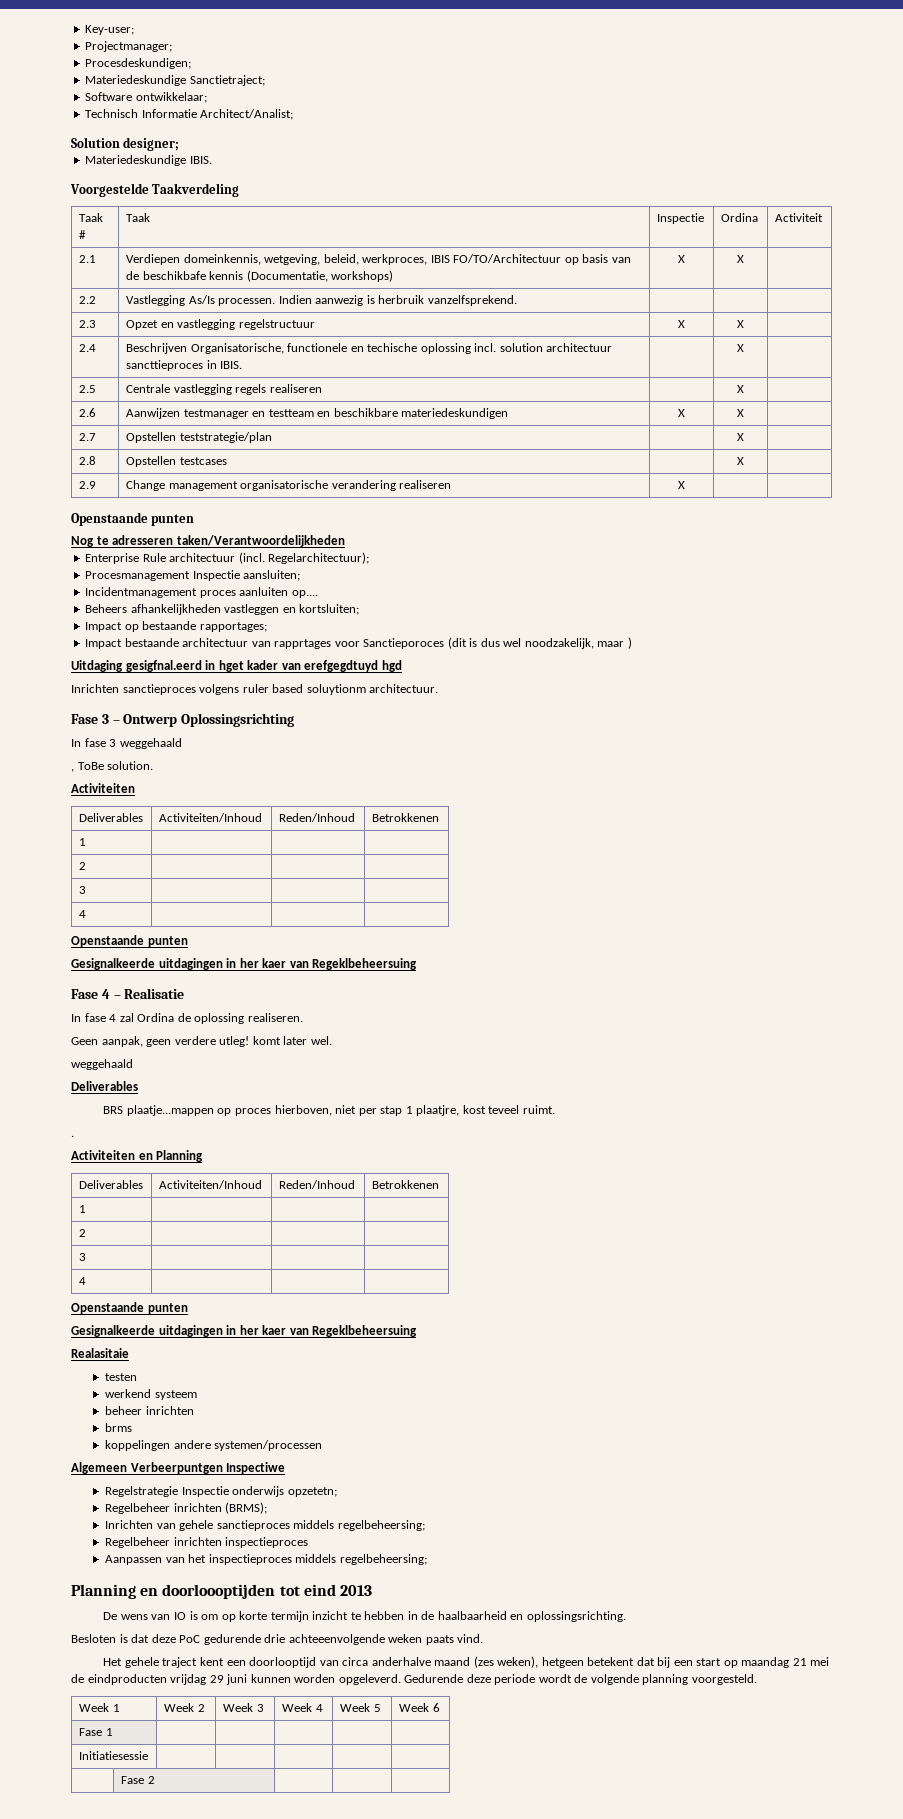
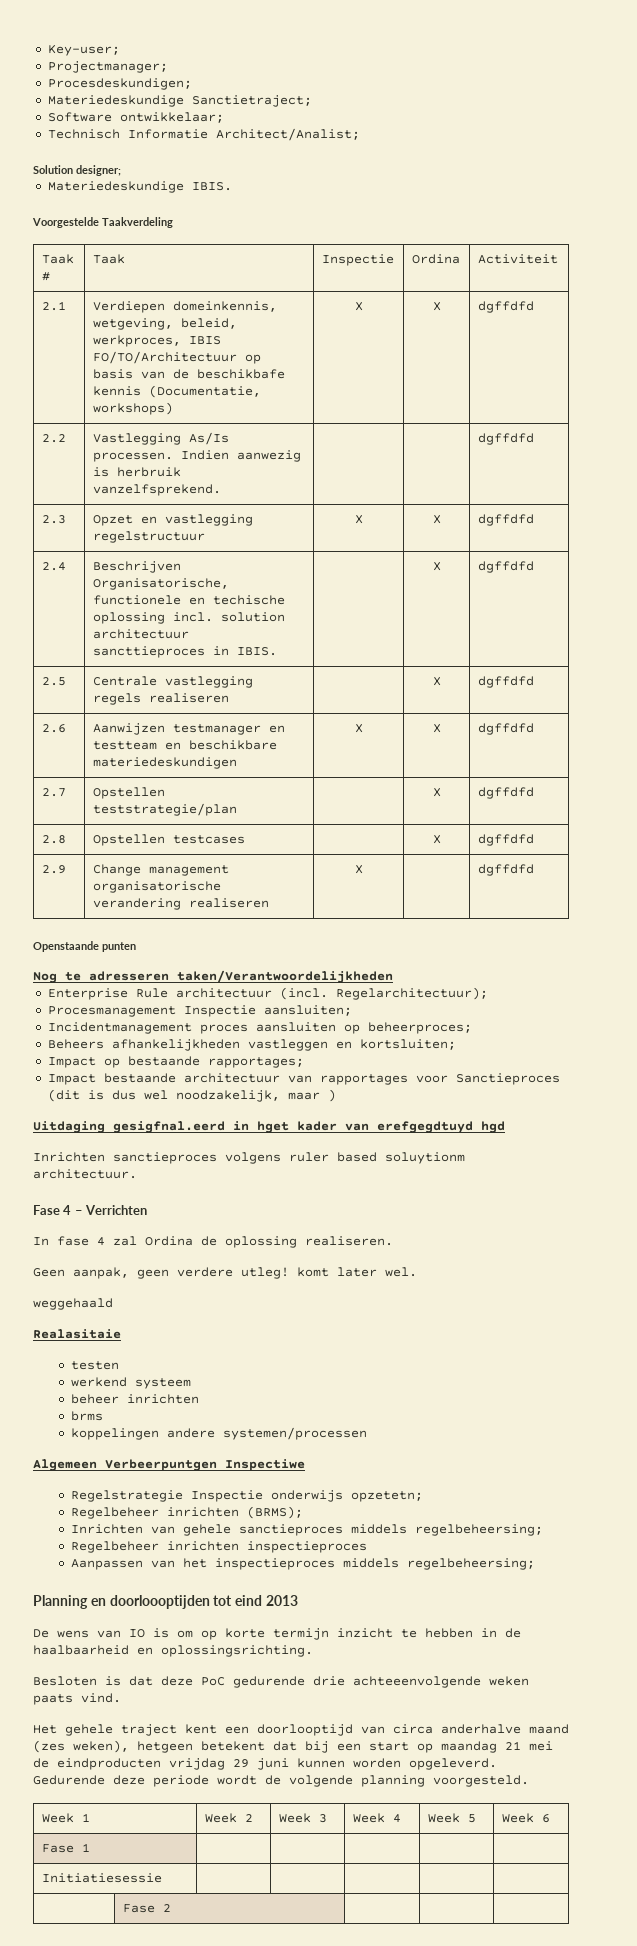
(744, 259) none -> [477,301,534,313] dgffdfd
(517, 300) none -> [477,433,534,445] dgffdfd
(744, 324) none -> [477,514,534,526] dgffdfd
(744, 348) none -> [477,561,534,573] dgffdfd
(744, 389) none -> [477,676,534,688] dgffdfd
(744, 413) none -> [477,723,534,735] dgffdfd
(744, 437) none -> [477,787,534,799] dgffdfd
(744, 461) none -> [477,834,534,846] dgffdfd
(685, 485) none -> [477,864,534,876] dgffdfd
[239,587,318,598] aanluiten op.... -> [255,1022,472,1034] aansluiten op beheerproces;
[274,638,445,649] rapprtages voor Sanctieporoces -> [319,1073,560,1085] rapportages voor Sanctieproces
[71,713,295,727] [71,738,182,749] [71,761,154,772] [71,783,135,793] [78,813,143,822] [158,813,262,822] [278,813,355,822] [371,813,439,822] [78,838,86,846] [78,862,86,870] [78,886,86,894] [78,910,86,918] [71,935,188,947] [71,958,418,970] // Fase 3 – Ontwerp Oplossingsrichting // In fase 3 weggehaald // , ToBe solution. // Activiteiten // Deliverables | Activiteiten/Inhoud | Reden/Inhoud | Betrokkenen // 1 | | | // 2 | | | // 3 | | | // 4 | | | // Openstaande punten // Gesignalkeerde uitdagingen in her kaer van Regeklbeheersuing -> (137, 1174) none
[124,988,185,999] Realisatie -> [85,1205,148,1215] Verrichten
[71,1081,138,1091] [103,1105,555,1116] [71,1135,74,1137] [71,1150,204,1162] [78,1180,143,1189] [158,1180,262,1189] [278,1180,355,1189] [371,1180,439,1189] [78,1205,86,1213] [78,1229,86,1237] [78,1253,86,1261] [78,1277,86,1285] [71,1302,188,1314] [71,1325,418,1337] // Deliverables // BRS plaatje...mappen op proces hierboven, niet per stap 1 plaatjre, kost teveel ruimt. // . // Activiteiten en Planning // Deliverables | Activiteiten/Inhoud | Reden/Inhoud | Betrokkenen // 1 | | | // 2 | | | // 3 | | | // 4 | | | // Openstaande punten // Gesignalkeerde uitdagingen in her kaer van Regeklbeheersuing -> (113, 1304) none

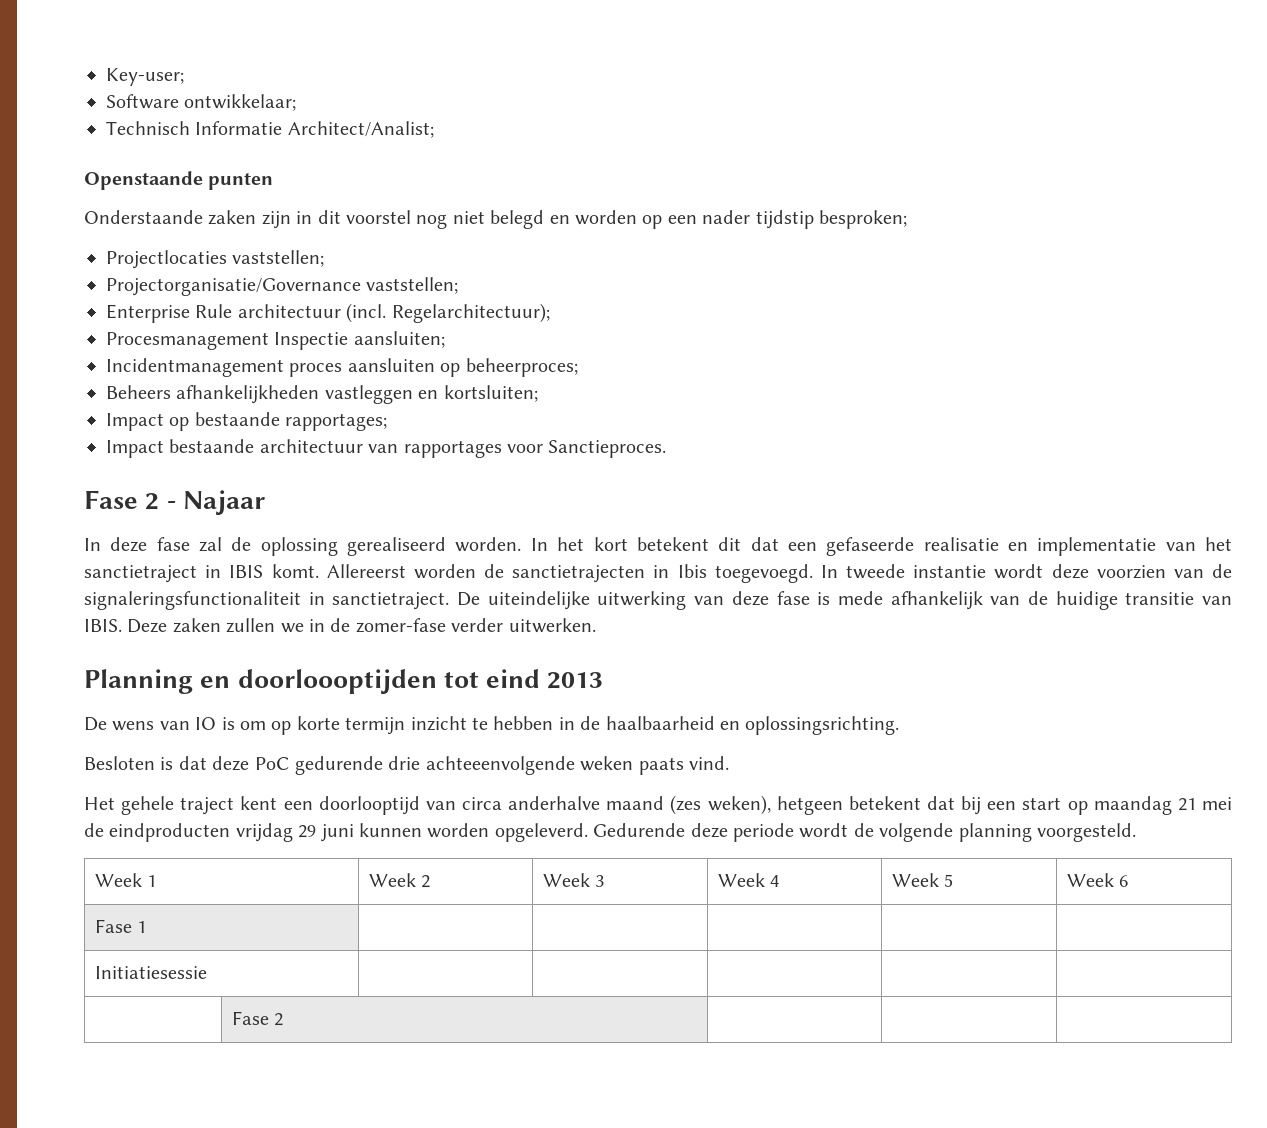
[47,61,168,73] [47,78,192,90] [47,95,312,107] // Projectmanager; // Procesdeskundigen; // Materiedeskundige Sanctietraject; -> (184, 77) none
[33,165,121,176] [47,181,232,193] [32,217,173,228] [41,254,74,264] [41,272,50,281] [92,254,125,264] [321,254,394,266] [411,254,460,264] [477,254,558,264] [41,301,66,311] [92,301,277,313] [92,318,237,330] [92,335,221,347] [92,351,261,364] [92,369,285,379] [92,385,261,398] [92,402,173,415] [354,302,363,311] [432,302,441,311] [477,301,534,313] [41,434,66,443] [92,432,229,445] [92,450,301,462] [92,467,181,477] [92,484,221,496] [477,433,534,445] [41,515,66,524] [92,514,253,526] [92,531,205,543] [354,515,363,524] [432,515,441,524] [477,514,534,526] [41,562,66,571] [92,561,181,573] [92,578,229,590] [92,595,285,605] [92,612,285,624] [92,629,189,639] [92,646,277,658] [432,562,441,571] [477,561,534,573] [41,677,66,686] [92,676,253,688] [92,693,229,705] [432,677,441,686] [477,676,534,688] [41,724,66,733] [92,723,285,735] [92,740,277,750] [92,757,237,769] [354,724,363,733] [432,724,441,733] [477,723,534,735] [41,788,66,797] [92,787,165,799] [92,803,237,816] [432,788,441,797] [477,787,534,799] [41,835,66,844] [92,834,245,846] [432,835,441,844] [477,834,534,846] [41,865,66,874] [92,864,229,876] [92,881,221,893] [92,898,269,910] [354,865,363,874] [477,864,534,876] [33,941,136,952] [33,970,393,983] Solution designer; // Materiedeskundige IBIS. // Voorgestelde Taakverdeling // Taak # | Taak | Inspectie | Ordina | Activiteit // 2.1 | Verdiepen domeinkennis, wetgeving, beleid, werkproces, IBIS FO/TO/Architectuur op basis van de beschikbafe kennis (Documentatie, workshops) | X | X | dgffdfd // 2.2 | Vastlegging As/Is processen. Indien aanwezig is herbruik vanzelfsprekend. | | | dgffdfd // 2.3 | Opzet en vastlegging regelstructuur | X | X | dgffdfd // 2.4 | Beschrijven Organisatorische, functionele en techische oplossing incl. solution architectuur sancttieproces in IBIS. | | X | dgffdfd // 2.5 | Centrale vastlegging regels realiseren | | X | dgffdfd // 2.6 | Aanwijzen testmanager en testteam en beschikbare materiedeskundigen | X | X | dgffdfd // 2.7 | Opstellen teststrategie/plan | | X | dgffdfd // 2.8 | Opstellen testcases | | X | dgffdfd // 2.9 | Change management organisatorische verandering realiseren | X | | dgffdfd // Openstaande punten // Nog te adresseren taken/Verantwoordelijkheden -> [84,171,274,190] [84,210,907,229] [106,250,325,269] [106,277,459,296] Openstaande punten // Onderstaande zaken zijn in dit voorstel nog niet belegd en worden op een nader tijdstip besproken; // Projectlocaties vaststellen; // Projectorganisatie/Governance vaststellen;
[455,1073,560,1085] [47,1089,336,1102] [33,1121,505,1133] [33,1152,465,1164] [33,1169,137,1179] [33,1205,148,1215] [33,1236,393,1248] [33,1267,417,1279] [33,1298,113,1310] [33,1329,121,1339] [71,1361,120,1370] [71,1377,192,1389] [71,1394,200,1404] [71,1411,104,1421] [71,1427,368,1440] [33,1459,305,1471] [71,1490,424,1502] [71,1506,304,1519] [71,1524,544,1536] [71,1541,368,1553] [71,1558,536,1570] Sanctieproces (dit is dus wel noodzakelijk, maar ) // Uitdaging gesigfnal.eerd in hget kader van erefgegdtuyd hgd // Inrichten sanctieproces volgens ruler based soluytionm architectuur. // Fase 4 – Verrichten // In fase 4 zal Ordina de oplossing realiseren. // Geen aanpak, geen verdere utleg! komt later wel. // weggehaald // Realasitaie // testen // werkend systeem // beheer inrichten // brms // koppelingen andere systemen/processen // Algemeen Verbeerpuntgen Inspectiwe // Regelstrategie Inspectie onderwijs opzetetn; // Regelbeheer inrichten (BRMS); // Inrichten van gehele sanctieproces middels regelbeheersing; // Regelbeheer inrichten inspectieproces // Aanpassen van het inspectieproces middels regelbeheersing; -> [548,440,667,458] [84,490,265,515] [84,537,1232,556] [84,564,1232,583] [84,591,1232,610] [84,618,596,633] Sanctieproces. // Fase 2 - Najaar // In deze fase zal de oplossing gerealiseerd worden. In het kort betekent dit dat een gefaseerde realisatie en implementatie van het sanctietraject in IBIS komt. Allereerst worden de sanctietrajecten in Ibis toegevoegd. In tweede instantie wordt deze voorzien van de signaleringsfunctionaliteit in sanctietraject. De uiteindelijke uitwerking van deze fase is mede afhankelijk van de huidige transitie van IBIS. Deze zaken zullen we in de zomer-fase verder uitwerken.

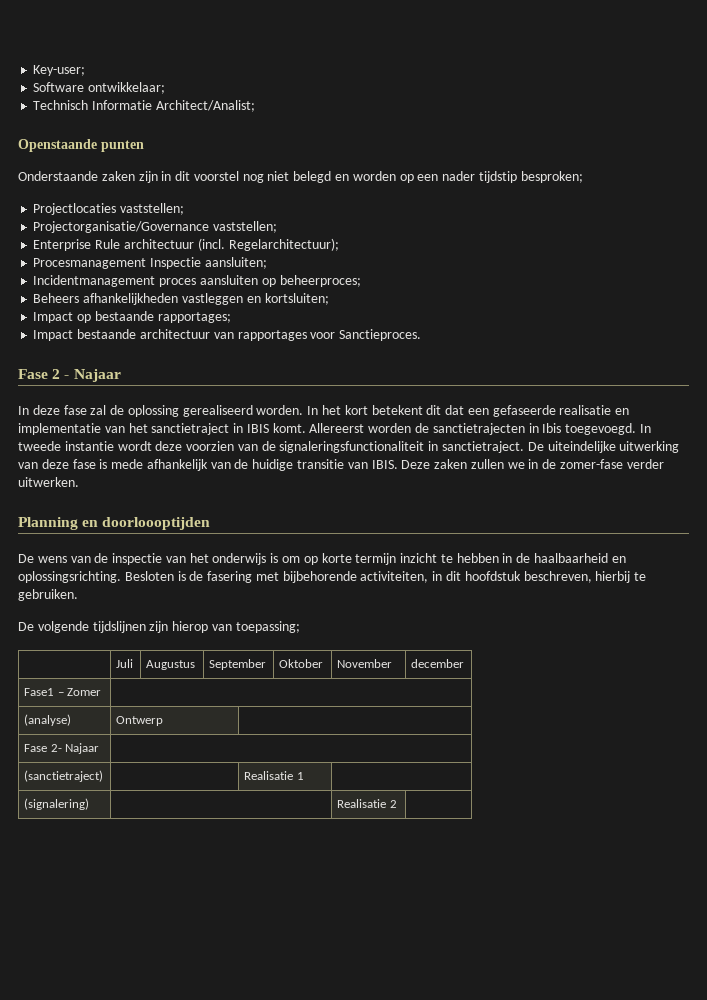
[443,669,604,689] tot eind 2013 -> (211, 523) none
[195,717,217,730] IO -> [94,553,267,565] de inspectie van het onderwijs
(900, 725) // -> (121, 577) none
[178,756,729,775] [84,795,1232,815] [84,823,1136,842] [94,873,157,887] [368,873,431,888] [542,873,605,887] [717,873,780,887] [891,873,954,887] [1066,873,1129,887] [94,919,147,933] [94,966,207,979] [231,1011,284,1026] dat deze PoC gedurende drie achteeenvolgende weken paats vind. // Het gehele traject kent een doorlooptijd van circa anderhalve maand (zes weken), hetgeen betekent dat bij een start op maandag 21 mei de eindproducten vrijdag 29 juni kunnen worden opgeleverd. Gedurende deze periode wordt de volgende planning voorgesteld. // Week 1 | Week 2 | Week 3 | Week 4 | Week 5 | Week 6 // Fase 1 | | | | | // Initiatiesessie | | | | | // | Fase 2 | | -> [189,571,647,583] [18,589,78,601] [18,621,300,633] [116,659,134,668] [146,660,196,670] [209,659,267,670] [279,659,324,668] [337,659,393,668] [411,659,465,668] [24,688,101,696] [24,714,72,726] [116,716,164,726] [24,743,99,754] [24,770,104,782] [244,771,304,780] [24,798,90,810] [337,799,397,808] de fasering met bijbehorende activiteiten, in dit hoofdstuk beschreven, hierbij te gebruiken. // De volgende tijdslijnen zijn hierop van toepassing; // | Juli | Augustus | September | Oktober | November | december // Fase1 – Zomer | // (analyse) | Ontwerp | // Fase 2- Najaar | // (sanctietraject) | | Realisatie 1 | // (signalering) | | Realisatie 2

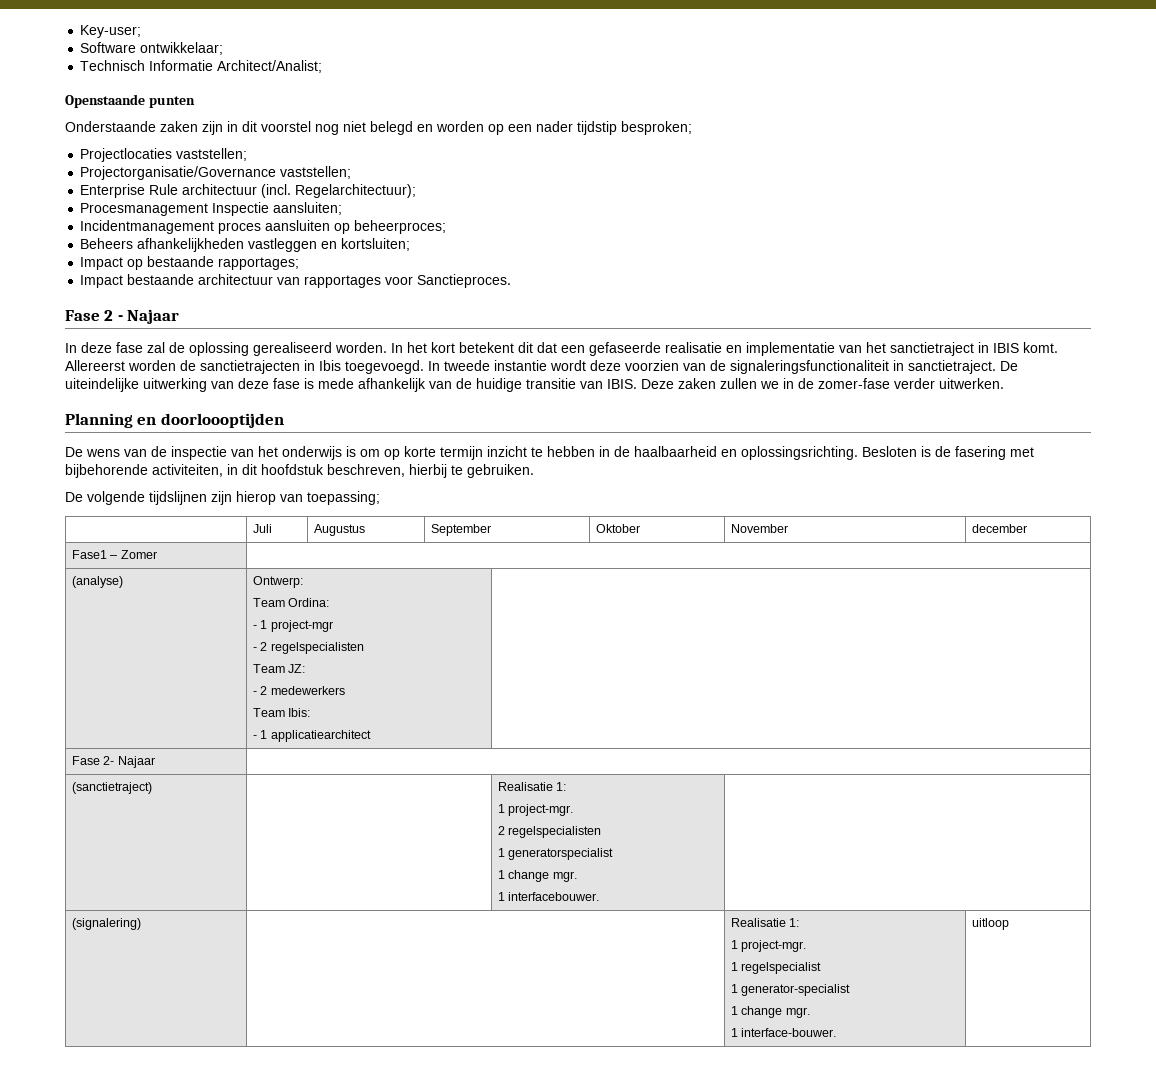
[116,716,164,726] Ontwerp -> [252,576,303,588] [252,598,330,607] [252,620,333,632] [252,642,364,654] [252,664,306,673] [252,686,345,695] [252,708,311,717] [252,730,371,742] Ontwerp: // Team Ordina: // - 1 project-mgr // - 2 regelspecialisten // Team JZ: // - 2 medewerkers // Team Ibis: // - 1 applicatiearchitect
[296,772,304,780] [24,798,90,810] [337,799,397,808] 1 | // (signalering) | | Realisatie 2 | -> [556,782,567,791] [497,804,574,816] [497,826,602,838] [497,848,614,860] [497,870,577,882] [497,892,600,901] [71,918,141,930] [730,918,800,927] [730,940,807,952] [730,962,822,974] [730,984,851,996] [730,1006,810,1018] [730,1028,837,1037] [971,918,1009,930] 1: // 1 project-mgr. // 2 regelspecialisten // 1 generatorspecialist // 1 change mgr. // 1 interfacebouwer. | // (signalering) | | Realisatie 1: // 1 project-mgr. // 1 regelspecialist // 1 generator-specialist // 1 change mgr. // 1 interface-bouwer. | uitloop

